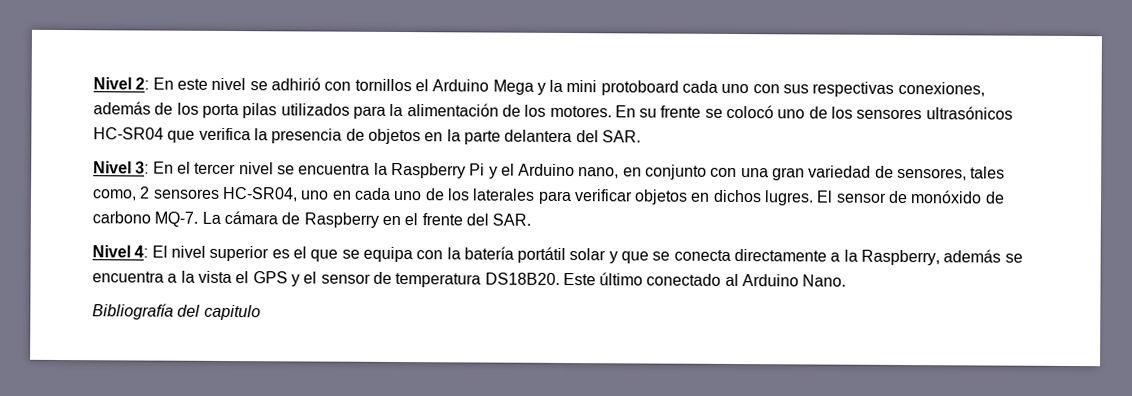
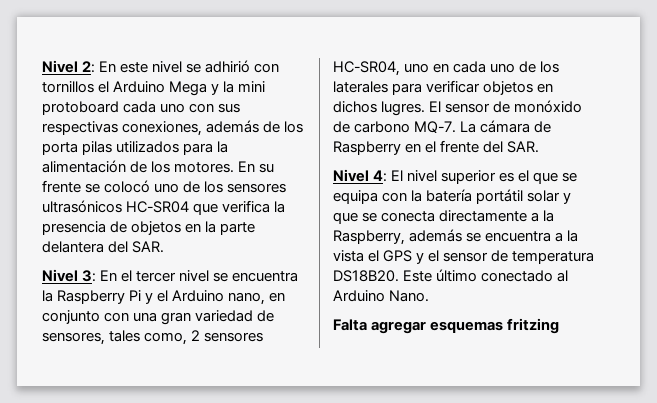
[92,303,261,321] Bibliografía del capitulo -> [333,318,560,334] Falta agregar esquemas fritzing

